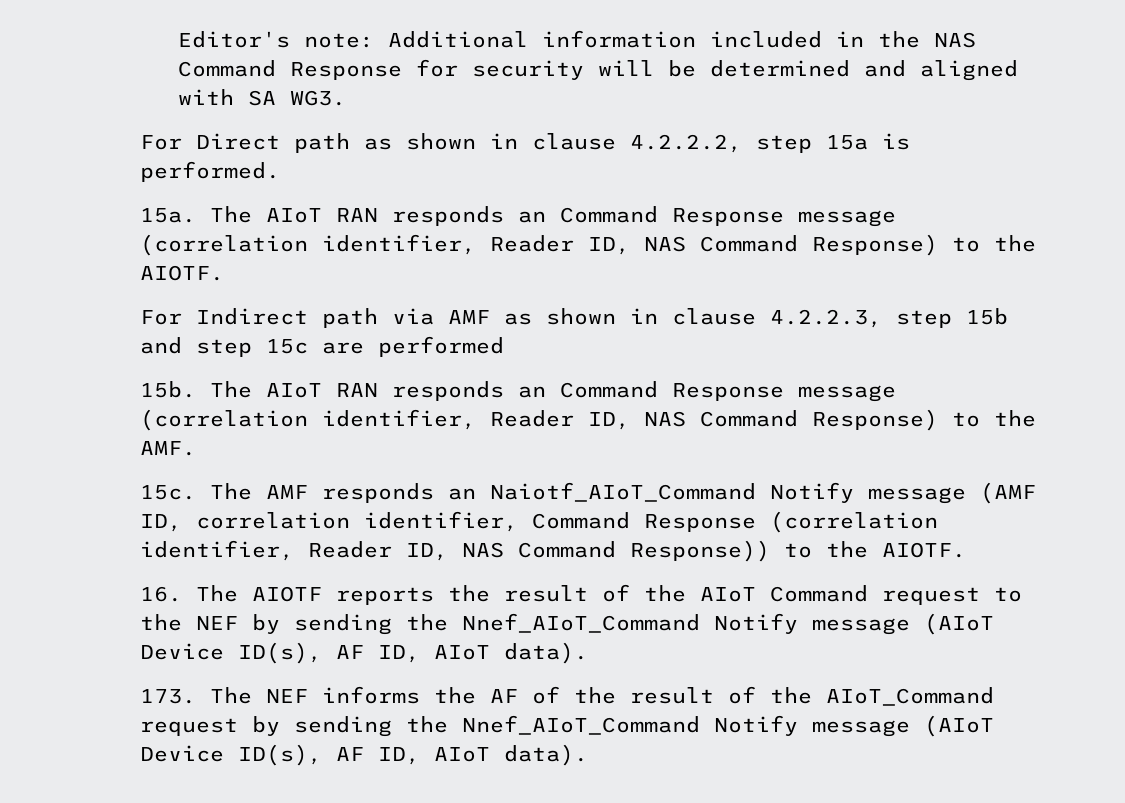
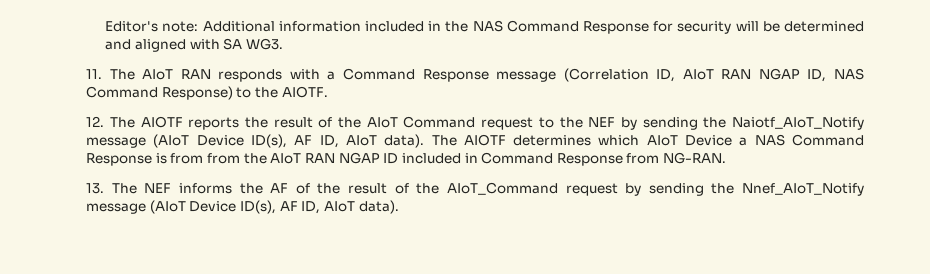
[139,133,910,153] [139,161,280,182] [139,206,896,227] [139,234,574,256] For Direct path as shown in clause 4.2.2.2, step 15a is performed. // 15a. The AIoT RAN responds an Command Response message (correlation identifier, Reader -> [86,68,800,82] 11. The AIoT RAN responds with a Command Response message (Correlation ID, AIoT RAN NGAP
[139,308,1008,328] [139,336,504,357] [139,381,896,402] [139,409,1036,431] [139,441,196,456] [139,482,1036,504] [139,511,938,533] [139,540,966,562] [139,586,182,602] For Indirect path via AMF as shown in clause 4.2.2.3, step 15b and step 15c are performed // 15b. The AIoT RAN responds an Command Response message (correlation identifier, Reader ID, NAS Command Response) to the AMF. // 15c. The AMF responds an Naiotf_AIoT_Command Notify message (AMF ID, correlation identifier, Command Response (correlation identifier, Reader ID, NAS Command Response)) to the AIOTF. // 16. -> [86,116,105,127] 12.
[461,613,994,635] [139,642,588,664] [139,689,196,704] Nnef_AIoT_Command Notify message (AIoT Device ID(s), AF ID, AIoT data). // 173. -> [732,117,865,130] [86,134,864,148] [86,152,727,166] [86,183,105,194] Naiotf_AIoT_Notify message (AIoT Device ID(s), AF ID, AIoT data). The AIOTF determines which AIoT Device a NAS Command Response is from from the AIoT RAN NGAP ID included in Command Response from NG-RAN. // 13.
[461,715,798,736] Nnef_AIoT_Command Notify -> [742,183,864,196] Nnef_AIoT_Notify

